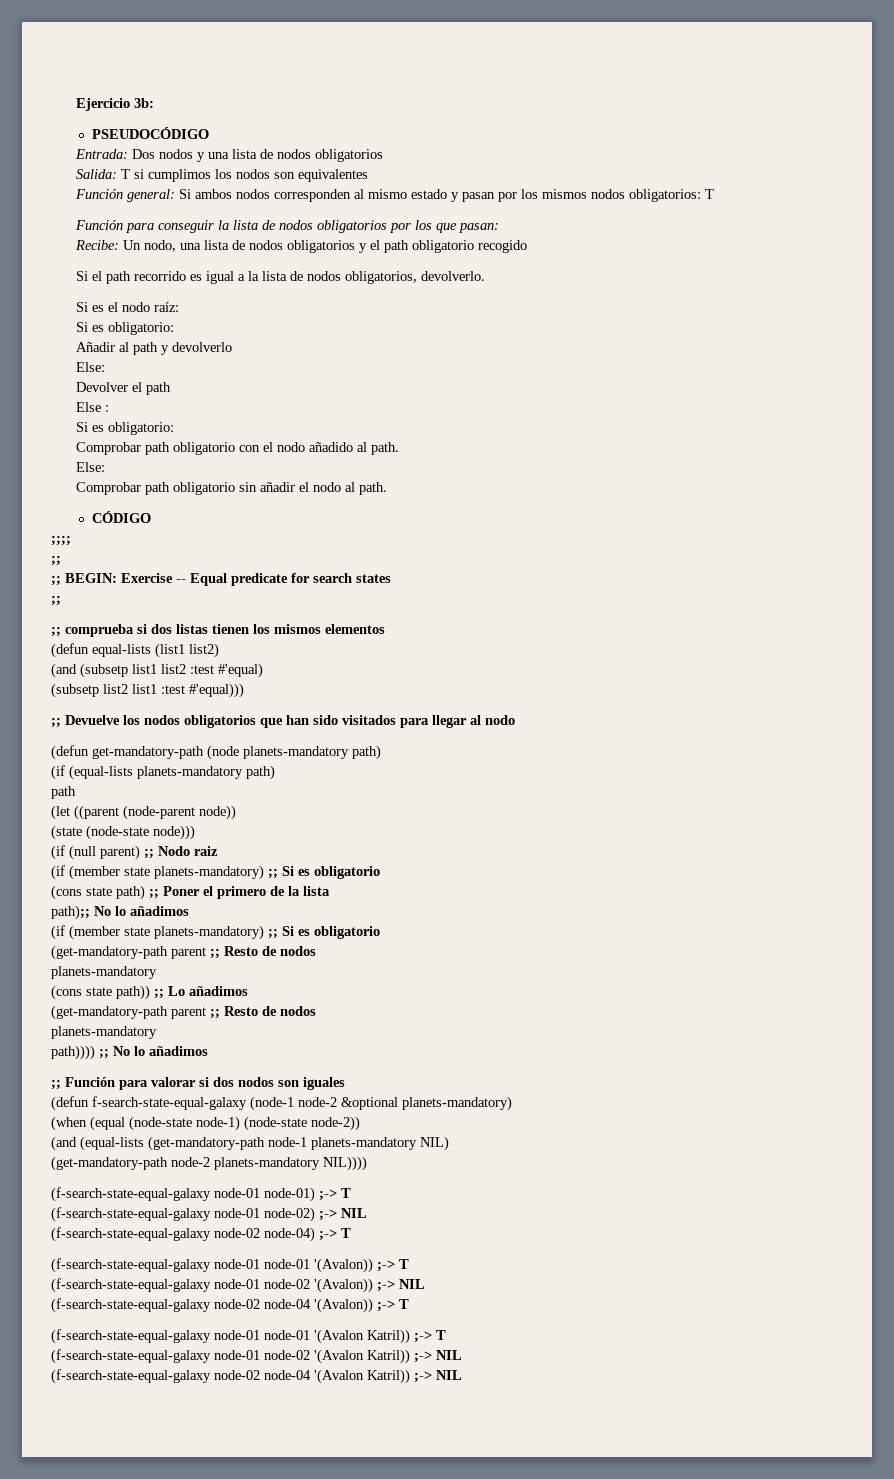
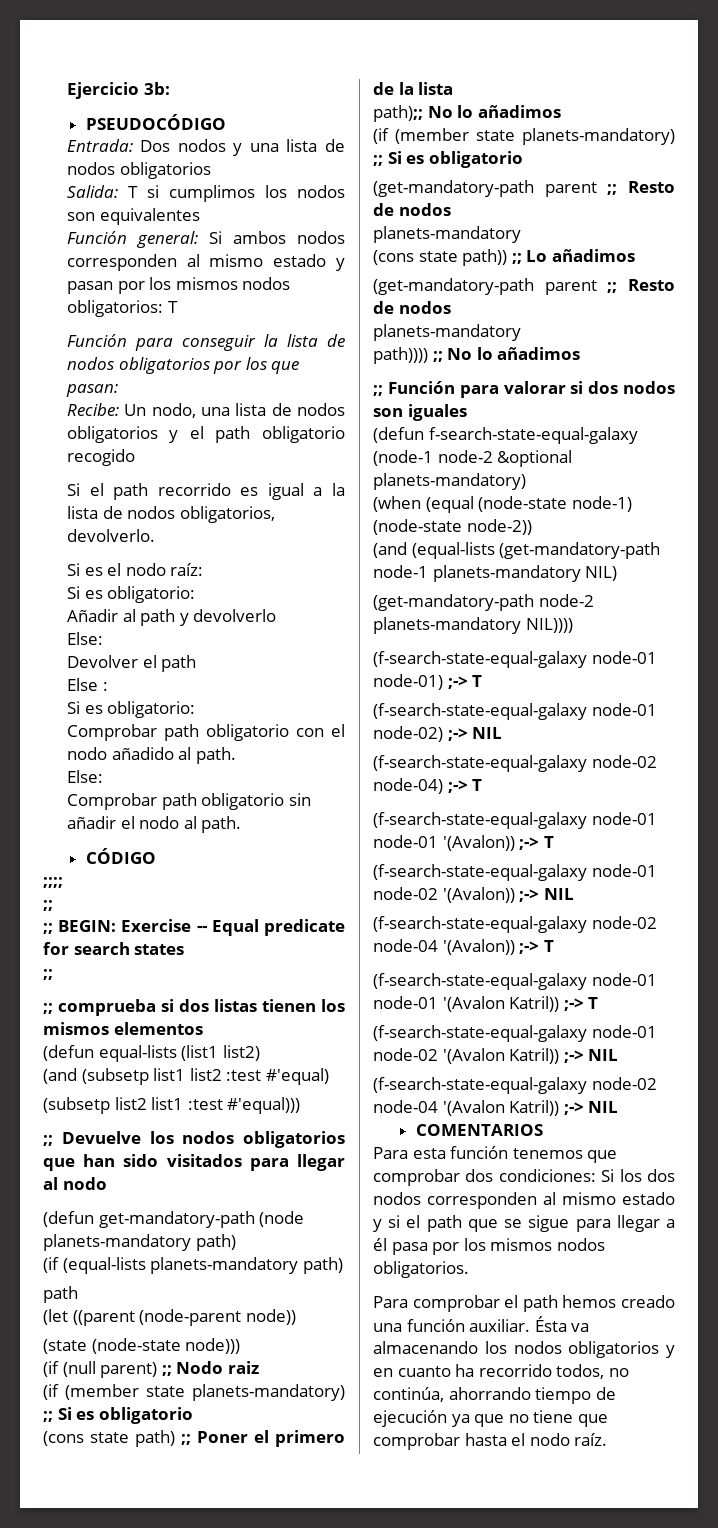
(462, 1375) none -> [415,1124,543,1136] [373,1146,618,1163] [373,1169,675,1186] [373,1192,675,1209] [373,1215,675,1232] [373,1238,605,1255] [373,1261,469,1278] [373,1295,675,1312] [373,1316,590,1332] [373,1341,675,1358] [373,1364,629,1379] [373,1387,616,1404] [373,1410,608,1427] [373,1433,608,1450] // COMENTARIOS // Para esta función tenemos que comprobar dos condiciones: Si los dos nodos corresponden al mismo estado y si el path que se sigue para llegar a él pasa por los mismos nodos obligatorios. // Para comprobar el path hemos creado una función auxiliar. Ésta va almacenando los nodos obligatorios y en cuanto ha recorrido todos, no continúa, ahorrando tiempo de ejecución ya que no tiene que comprobar hasta el nodo raíz.

